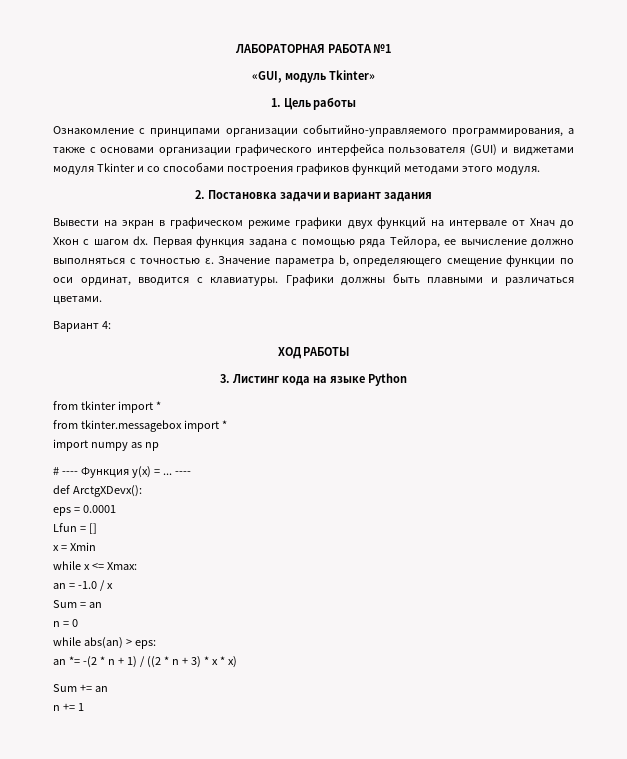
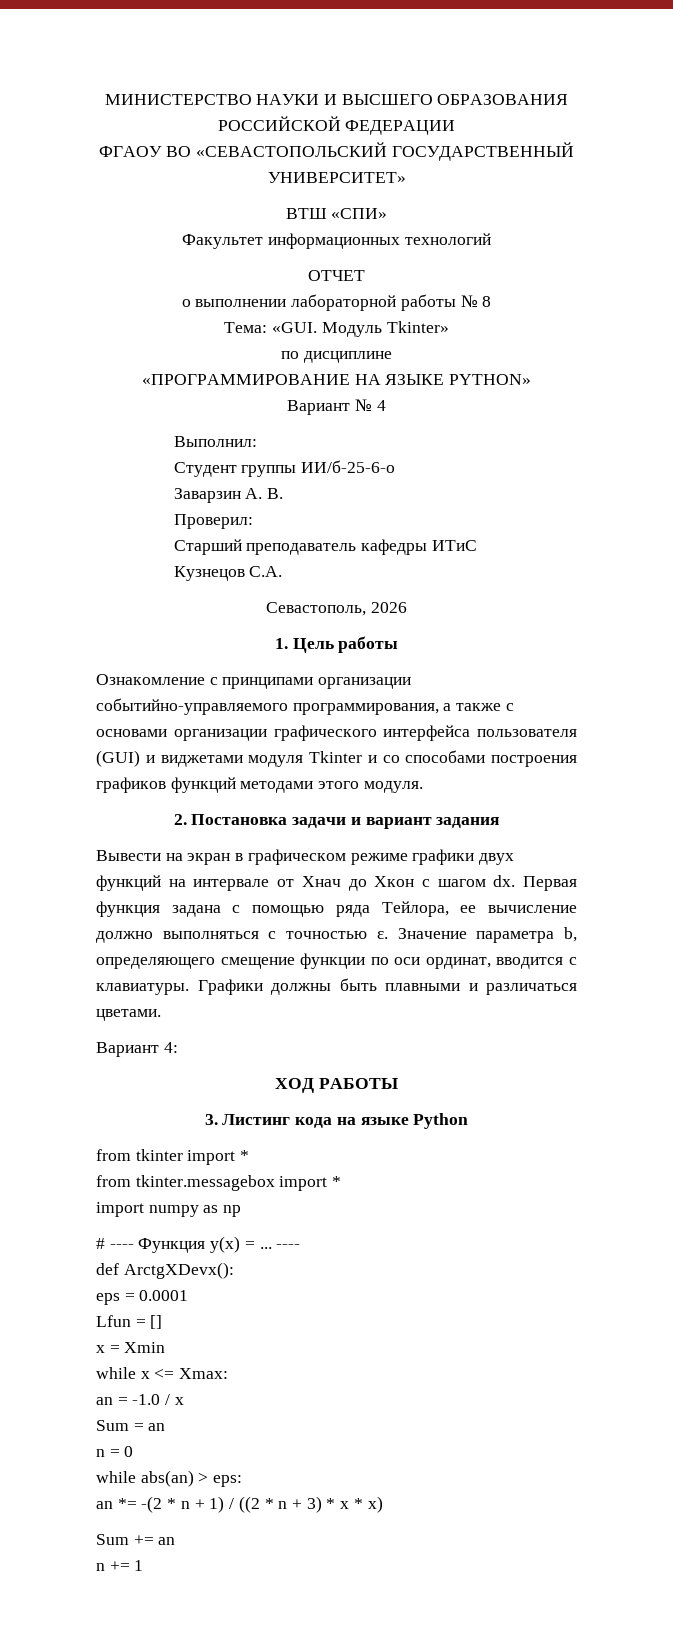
[234,44,392,53] [252,70,375,83] ЛАБОРАТОРНАЯ РАБОТА №1 // «GUI, модуль Tkinter» -> [104,94,569,105] [217,116,456,135] [99,142,574,161] [267,172,406,183] [285,208,388,219] [182,233,491,249] [308,270,365,281] [181,294,492,311] [224,321,449,337] [281,351,392,363] [141,374,532,385] [287,399,386,415] [173,436,257,447] [173,460,396,477] [173,488,284,503] [173,514,253,529] [173,539,477,555] [173,566,283,581] [266,602,407,616] МИНИСТЕРСТВО НАУКИ И ВЫСШЕГО ОБРАЗОВАНИЯ РОССИЙСКОЙ ФЕДЕРАЦИИ // ФГАОУ ВО «СЕВАСТОПОЛЬСКИЙ ГОСУДАРСТВЕННЫЙ УНИВЕРСИТЕТ» // ВТШ «СПИ» // Факультет информационных технологий // ОТЧЕТ // о выполнении лабораторной работы № 8 // Тема: «GUI. Модуль Tkinter» // по дисциплине // «ПРОГРАММИРОВАНИЕ НА ЯЗЫКЕ PYTHON» // Вариант № 4 // Выполнил: // Студент группы ИИ/б-25-6-о // Заварзин А. В. // Проверил: // Старший преподаватель кафедры ИТиС // Кузнецов С.А. // Севастополь, 2026

